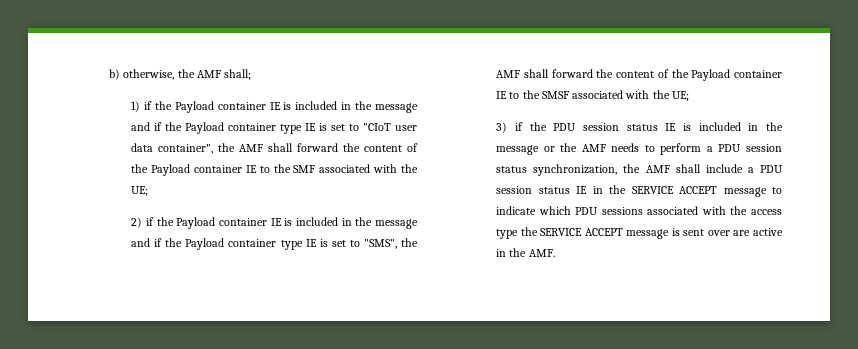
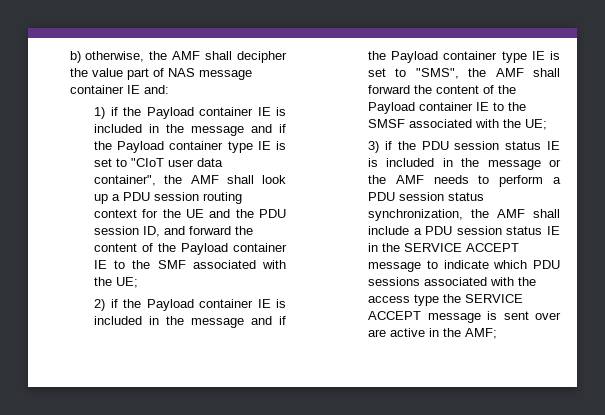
[224,69,252,80] shall; -> [205,51,287,63] [69,68,252,80] [69,85,169,94] shall decipher the value part of NAS message container IE and:
(294, 147) none -> [262,175,287,184] [94,192,243,204] [94,209,286,218] [94,226,186,237] look up a PDU session routing context for the UE and the PDU session ID, and
[528,249,555,257] AMF. -> [465,328,498,339] AMF;

